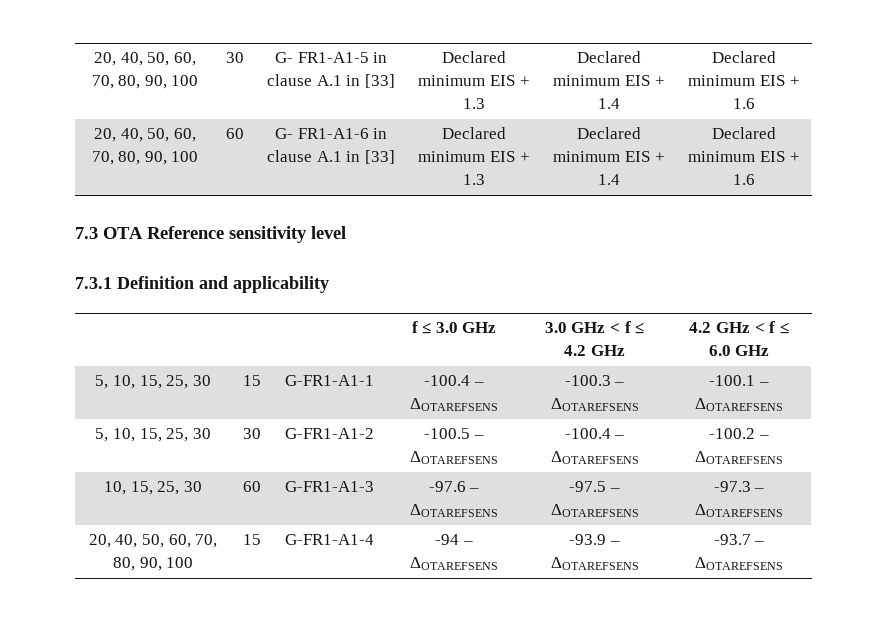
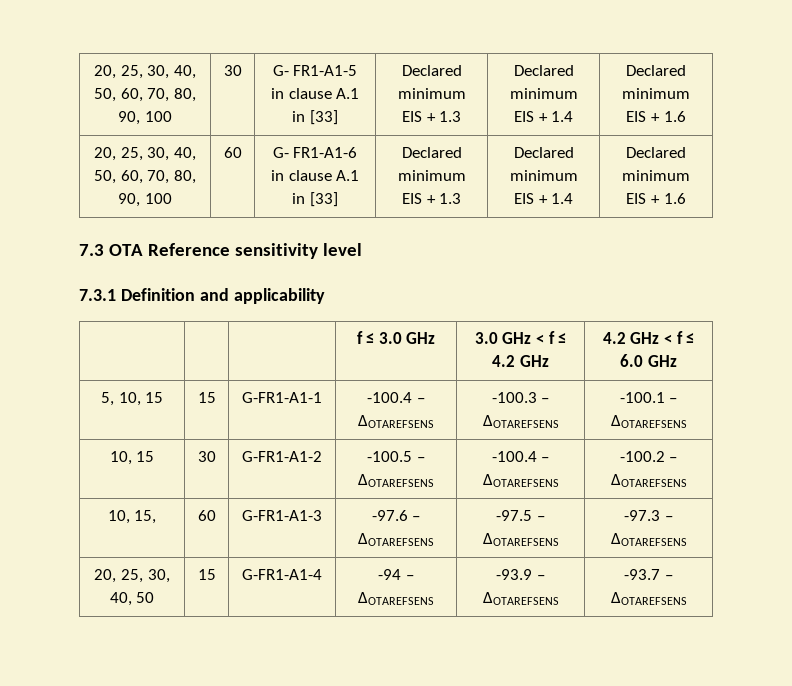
[94,52,117,66] 20, -> [94,65,170,79] 20, 25, 30,
(117, 135) none -> [120,147,170,161] 25, 30,
[139,375,211,389] 15, 25, 30 -> [145,392,164,403] 15
[95,428,211,442] 5, 10, 15, 25, 30 -> [109,451,155,465] 10, 15
[157,481,202,495] 25, 30 -> (157, 517) none
[115,534,218,548] [112,557,194,571] 40, 50, 60, 70, 80, 90, 100 -> [121,569,170,583] [109,592,155,606] 25, 30, 40, 50

